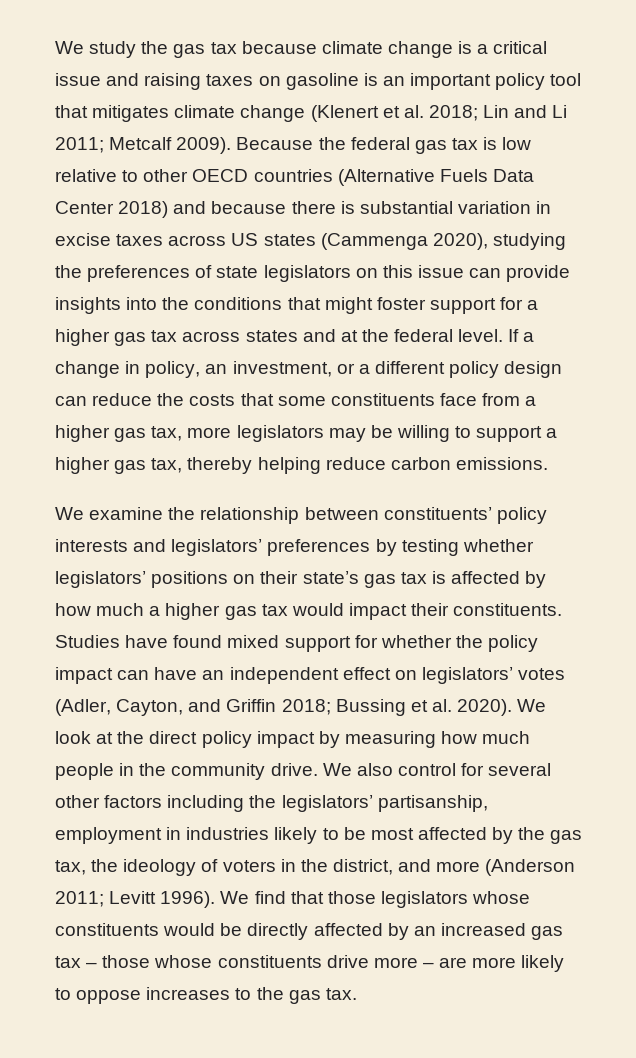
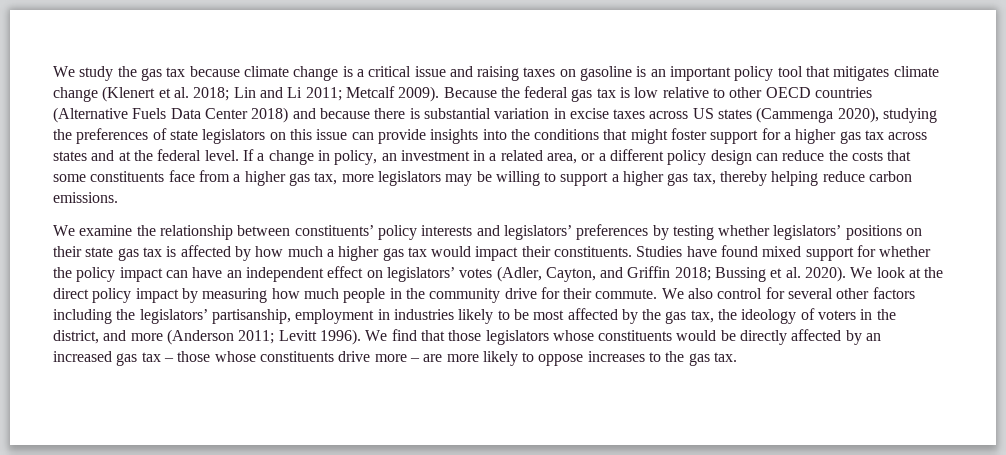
[232,361,332,377] investment, -> [400,150,578,164] investment in a related area,
[302,571,359,584] state’s -> [85,247,114,257] state
[270,763,318,776] drive. -> [504,287,658,299] drive for their commute.

